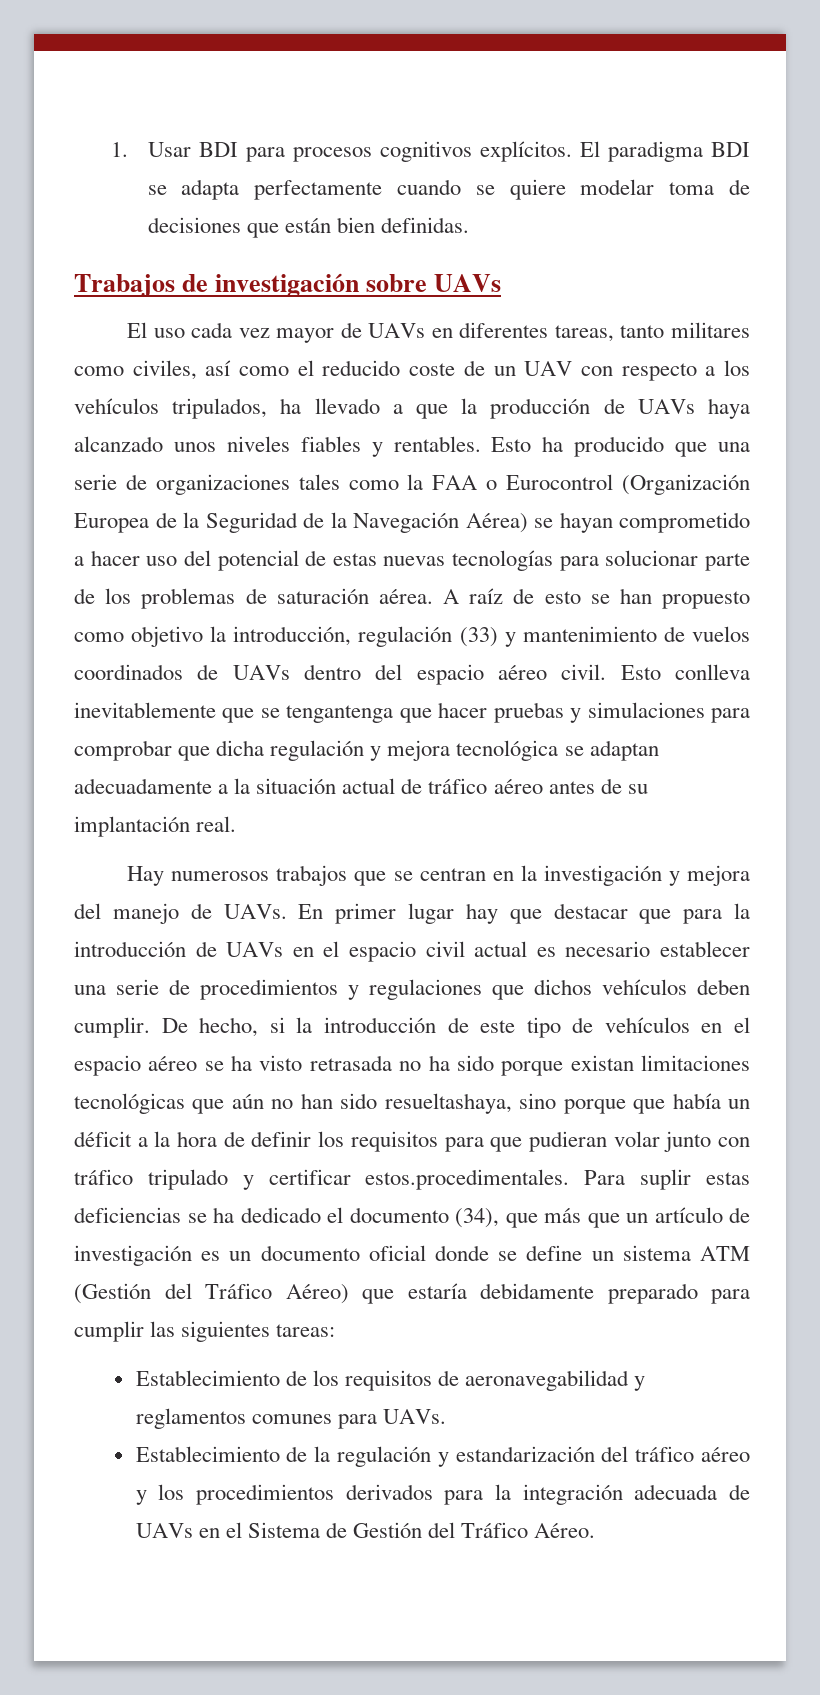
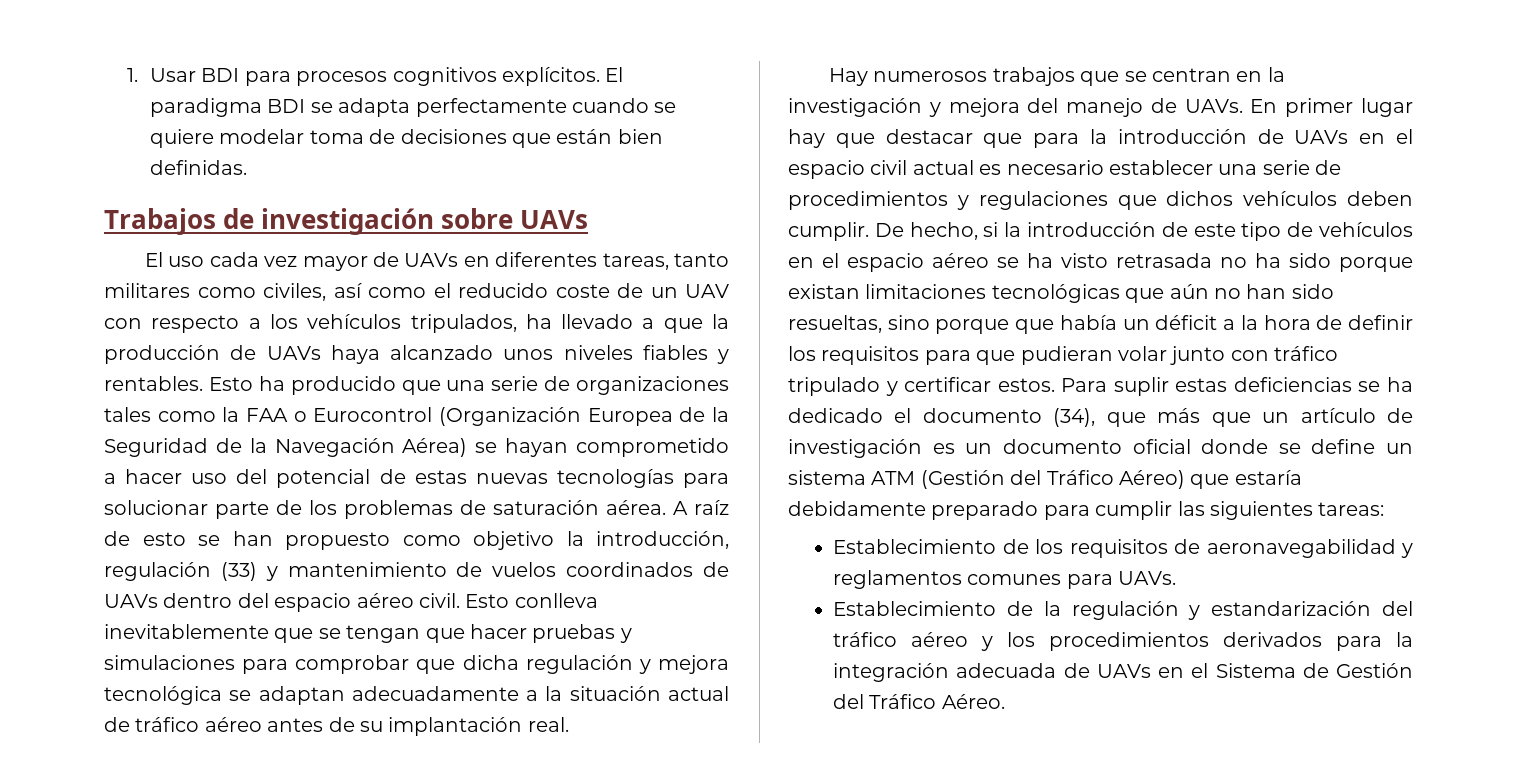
[286,705,394,723] tengantenga -> [346,625,421,643] tengan
[384,1093,512,1114] resueltashaya, -> [788,315,882,333] resueltas,
[365,1169,570,1190] estos.procedimentales. -> [997,378,1055,392] estos.

